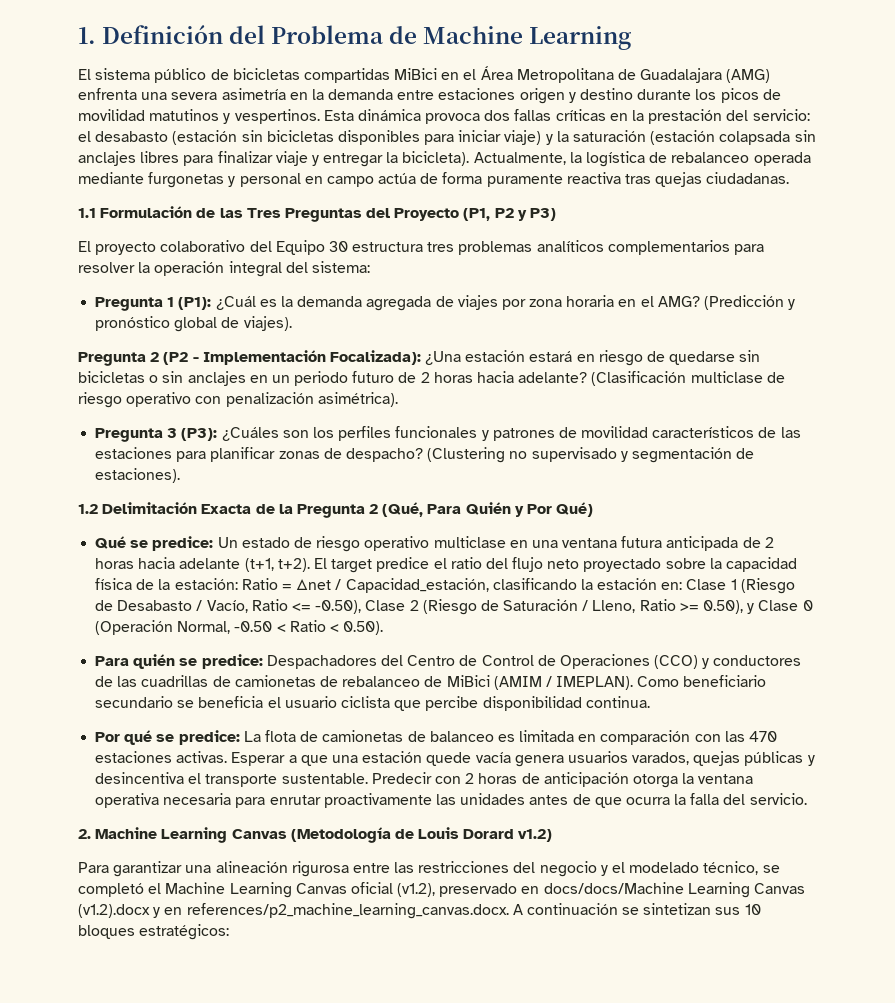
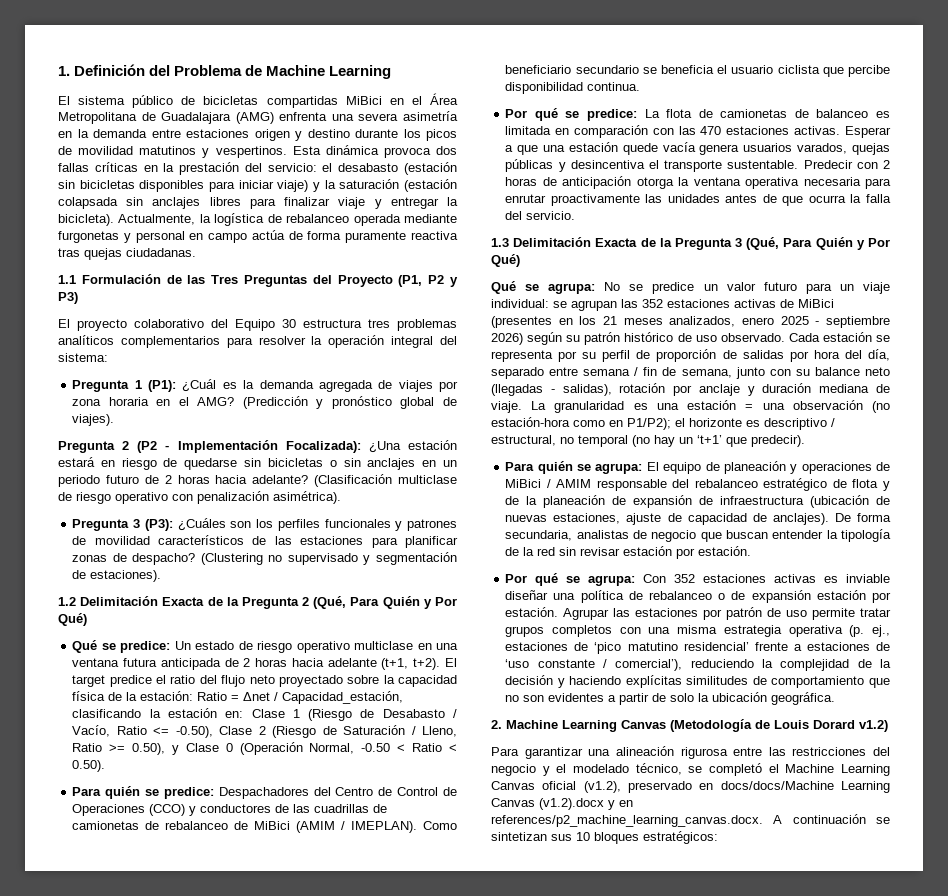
(807, 799) none -> [491,237,890,250] [491,254,520,267] [491,281,890,294] [491,299,834,311] [491,316,890,328] [491,332,890,345] [491,349,890,362] [491,367,890,379] [491,383,890,396] [491,400,890,413] [491,417,835,430] [491,435,805,447] [505,461,890,474] [505,478,890,491] [505,495,890,508] [505,513,891,525] [505,529,891,542] [505,546,752,559] [505,573,890,586] [505,590,891,603] [505,607,891,620] [505,625,890,637] [505,642,890,654] [505,659,891,671] [505,675,890,688] [505,692,836,705] // 1.3 Delimitación Exacta de la Pregunta 3 (Qué, Para Quién y Por Qué) // Qué se agrupa: No se predice un valor futuro para un viaje individual: se agrupan las 352 estaciones activas de MiBici (presentes en los 21 meses analizados, enero 2025 - septiembre 2026) según su patrón histórico de uso observado. Cada estación se representa por su perfil de proporción de salidas por hora del día, separado entre semana / fin de semana, junto con su balance neto (llegadas - salidas), rotación por anclaje y duración mediana de viaje. La granularidad es una estación = una observación (no estación-hora como en P1/P2); el horizonte es descriptivo / estructural, no temporal (no hay un ‘t+1’ que predecir). // Para quién se agrupa: El equipo de planeación y operaciones de MiBici / AMIM responsable del rebalanceo estratégico de flota y de la planeación de expansión de infraestructura (ubicación de nuevas estaciones, ajuste de capacidad de anclajes). De forma secundaria, analistas de negocio que buscan entender la tipología de la red sin revisar estación por estación. // Por qué se agrupa: Con 352 estaciones activas es inviable diseñar una política de rebalanceo o de expansión estación por estación. Agrupar las estaciones por patrón de uso permite tratar grupos completos con una misma estrategia operativa (p. ej., estaciones de ‘pico matutino residencial’ frente a estaciones de ‘uso constante / comercial’), reduciendo la complejidad de la decisión y haciendo explícitas similitudes de comportamiento que no son evidentes a partir de solo la ubicación geográfica.

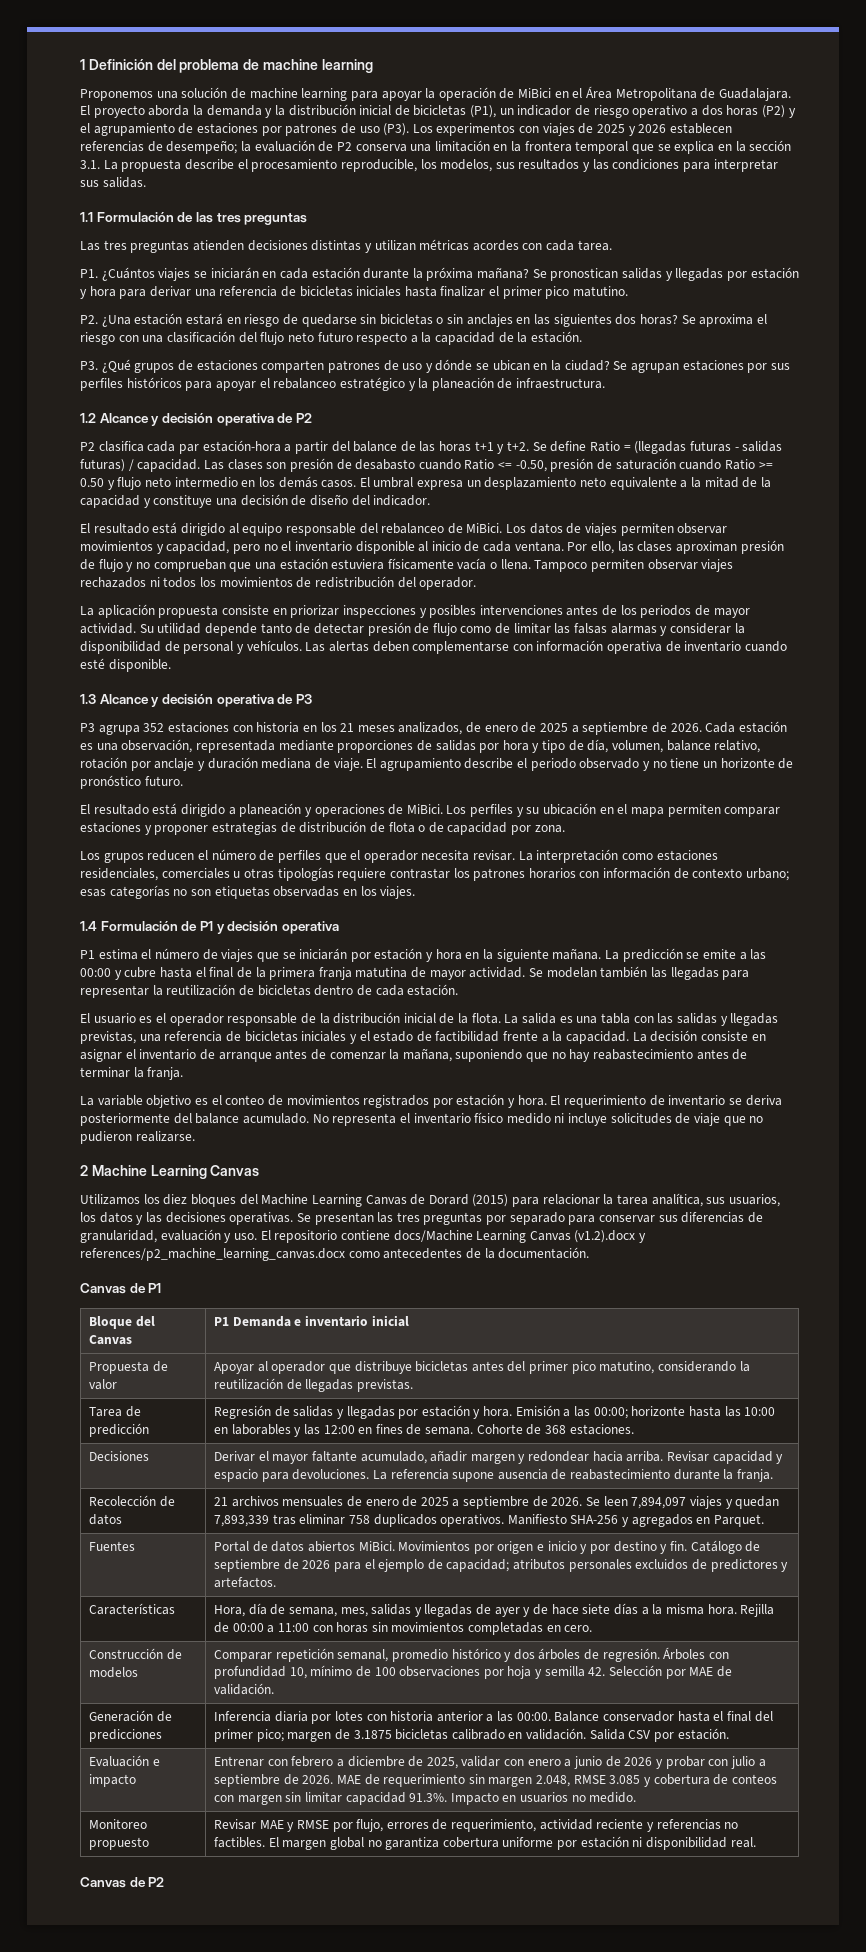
[58,66,70,76] 1. -> [80,59,85,70] 1
[174,65,392,79] [58,95,338,108] Problema de Machine Learning // El sistema público de bicicletas compartidas -> [179,59,373,73] [80,87,515,101] problema de machine learning // Proponemos una solución de machine learning para apoyar la operación de
[161,111,458,124] [58,129,457,141] [58,145,457,158] [58,162,457,175] [58,179,458,192] [58,197,459,209] [58,213,457,226] [58,230,458,243] [58,248,196,260] [58,274,459,287] [58,292,78,304] [58,319,457,331] [58,335,457,348] [58,353,108,362] [72,379,459,392] [72,396,458,409] [72,414,115,426] [58,440,361,453] Guadalajara (AMG) enfrenta una severa asimetría en la demanda entre estaciones origen y destino durante los picos de movilidad matutinos y vespertinos. Esta dinámica provoca dos fallas críticas en la prestación del servicio: el desabasto (estación sin bicicletas disponibles para iniciar viaje) y la saturación (estación colapsada sin anclajes libres para finalizar viaje y entregar la bicicleta). Actualmente, la logística de rebalanceo operada mediante furgonetas y personal en campo actúa de forma puramente reactiva tras quejas ciudadanas. // 1.1 Formulación de las Tres Preguntas del Proyecto (P1, P2 y P3) // El proyecto colaborativo del Equipo 30 estructura tres problemas analíticos complementarios para resolver la operación integral del sistema: // Pregunta 1 (P1): ¿Cuál es la demanda agregada de viajes por zona horaria en el AMG? (Predicción y pronóstico global de viajes). // Pregunta 2 (P2 - Implementación Focalizada): -> [718,88,791,101] [80,104,796,118] [80,123,732,136] [80,140,792,154] [80,159,778,172] [80,177,146,188] [80,212,308,225] [80,239,612,253] [80,267,799,281] [80,286,629,299] [80,315,98,324] Guadalajara. El proyecto aborda la demanda y la distribución inicial de bicicletas (P1), un indicador de riesgo operativo a dos horas (P2) y el agrupamiento de estaciones por patrones de uso (P3). Los experimentos con viajes de 2025 y 2026 establecen referencias de desempeño; la evaluación de P2 conserva una limitación en la frontera temporal que se explica en la sección 3.1. La propuesta describe el procesamiento reproducible, los modelos, sus resultados y las condiciones para interpretar sus salidas. // 1.1 Formulación de las tres preguntas // Las tres preguntas atienden decisiones distintas y utilizan métricas acordes con cada tarea. // P1. ¿Cuántos viajes se iniciarán en cada estación durante la próxima mañana? Se pronostican salidas y llegadas por estación y hora para derivar una referencia de bicicletas iniciales hasta finalizar el primer pico matutino. // P2.
[442,460,457,467] [58,474,457,487] [58,491,341,504] [72,518,458,531] [72,535,458,548] [72,552,457,565] [72,570,162,582] [58,596,458,609] [58,613,87,626] [72,640,458,653] [72,658,457,670] [72,675,457,687] [72,691,404,704] [72,708,458,721] [72,725,458,738] [72,742,457,755] [72,760,106,772] [72,786,457,799] [72,804,388,816] [72,821,457,833] [505,65,890,77] [505,82,641,94] [505,108,890,121] [505,125,891,138] [505,142,890,155] [505,159,890,172] [505,176,891,189] [505,194,891,206] [505,211,576,220] [491,237,890,250] [491,254,520,267] [491,281,890,294] [491,299,834,311] [491,316,552,328] un periodo futuro de 2 horas hacia adelante? (Clasificación multiclase de riesgo operativo con penalización asimétrica). // Pregunta 3 (P3): ¿Cuáles son los perfiles funcionales y patrones de movilidad característicos de las estaciones para planificar zonas de despacho? (Clustering no supervisado y segmentación de estaciones). // 1.2 Delimitación Exacta de la Pregunta 2 (Qué, Para Quién y Por Qué) // Qué se predice: Un estado de riesgo operativo multiclase en una ventana futura anticipada de 2 horas hacia adelante (t+1, t+2). El target predice el ratio del flujo neto proyectado sobre la capacidad física de la estación: Ratio = Δnet / Capacidad_estación, clasificando la estación en: Clase 1 (Riesgo de Desabasto / Vacío, Ratio <= -0.50), Clase 2 (Riesgo de Saturación / Lleno, Ratio >= 0.50), y Clase 0 (Operación Normal, -0.50 < Ratio < 0.50). // Para quién se predice: Despachadores del Centro de Control de Operaciones (CCO) y conductores de las cuadrillas de camionetas de rebalanceo de MiBici (AMIM / IMEPLAN). Como beneficiario secundario se beneficia el usuario ciclista que percibe disponibilidad continua. // Por qué se predice: La flota de camionetas de balanceo es limitada en comparación con las 470 estaciones activas. Esperar a que una estación quede vacía genera usuarios varados, quejas públicas y desincentiva el transporte sustentable. Predecir con 2 horas de anticipación otorga la ventana operativa necesaria para enrutar proactivamente las unidades antes de que ocurra la falla del servicio. // 1.3 Delimitación Exacta de la Pregunta 3 (Qué, Para Quién y Por Qué) // Qué se agrupa: No se predice un valor futuro para un viaje individual: se agrupan las 352 estaciones activas de MiBici (presentes -> [534,314,767,327] [80,331,583,345] [80,359,790,373] [80,377,606,391] [80,413,312,426] [80,440,783,454] [80,458,773,472] [80,476,771,490] [80,494,431,508] [80,522,728,536] [80,540,784,554] [80,558,734,572] [80,576,477,590] [80,604,750,618] [80,622,745,636] [80,640,788,654] [80,658,171,672] [80,694,312,707] [80,722,300,735] las siguientes dos horas? Se aproxima el riesgo con una clasificación del flujo neto futuro respecto a la capacidad de la estación. // P3. ¿Qué grupos de estaciones comparten patrones de uso y dónde se ubican en la ciudad? Se agrupan estaciones por sus perfiles históricos para apoyar el rebalanceo estratégico y la planeación de infraestructura. // 1.2 Alcance y decisión operativa de P2 // P2 clasifica cada par estación-hora a partir del balance de las horas t+1 y t+2. Se define Ratio = (llegadas futuras - salidas futuras) / capacidad. Las clases son presión de desabasto cuando Ratio <= -0.50, presión de saturación cuando Ratio >= 0.50 y flujo neto intermedio en los demás casos. El umbral expresa un desplazamiento neto equivalente a la mitad de la capacidad y constituye una decisión de diseño del indicador. // El resultado está dirigido al equipo responsable del rebalanceo de MiBici. Los datos de viajes permiten observar movimientos y capacidad, pero no el inventario disponible al inicio de cada ventana. Por ello, las clases aproximan presión de flujo y no comprueban que una estación estuviera físicamente vacía o llena. Tampoco permiten observar viajes rechazados ni todos los movimientos de redistribución del operador. // La aplicación propuesta consiste en priorizar inspecciones y posibles intervenciones antes de los periodos de mayor actividad. Su utilidad depende tanto de detectar presión de flujo como de limitar las falsas alarmas y considerar la disponibilidad de personal y vehículos. Las alertas deben complementarse con información operativa de inventario cuando esté disponible. // 1.3 Alcance y decisión operativa de P3 // P3 agrupa 352 estaciones con historia
[742,316,890,328] [491,332,890,345] [491,349,890,362] [491,367,890,379] [491,384,612,396] enero 2025 - septiembre 2026) según su patrón histórico de uso observado. Cada estación se representa por su perfil de proporción de salidas por hora del día, separado entre semana / fin de semana, junto con su balance neto (llegadas - salidas), -> [466,721,787,735] [80,739,761,753] de enero de 2025 a septiembre de 2026. Cada estación es una observación, representada mediante proporciones de salidas por hora y tipo de día, volumen, balance relativo,
[531,400,890,413] [491,417,835,430] [491,435,805,447] [505,461,890,474] [505,478,890,491] [505,495,890,508] [505,513,891,525] [505,529,891,542] [505,546,752,559] [505,573,890,586] [505,590,891,603] [505,607,891,620] [505,625,890,637] [505,642,890,654] [505,659,891,671] [505,675,890,688] [505,692,836,705] [491,719,888,732] [491,746,890,759] [491,763,890,776] [491,781,890,793] [491,798,633,810] [491,814,890,827] [491,831,718,844] La granularidad es una estación = una observación (no estación-hora como en P1/P2); el horizonte es descriptivo / estructural, no temporal (no hay un ‘t+1’ que predecir). // Para quién se agrupa: El equipo de planeación y operaciones de MiBici / AMIM responsable del rebalanceo estratégico de flota y de la planeación de expansión de infraestructura (ubicación de nuevas estaciones, ajuste de capacidad de anclajes). De forma secundaria, analistas de negocio que buscan entender la tipología de la red sin revisar estación por estación. // Por qué se agrupa: Con 352 estaciones activas es inviable diseñar una política de rebalanceo o de expansión estación por estación. Agrupar las estaciones por patrón de uso permite tratar grupos completos con una misma estrategia operativa (p. ej., estaciones de ‘pico matutino residencial’ frente a estaciones de ‘uso constante / comercial’), reduciendo la complejidad de la decisión y haciendo explícitas similitudes de comportamiento que no son evidentes a partir de solo la ubicación geográfica. // 2. Machine Learning Canvas (Metodología de Louis Dorard v1.2) // Para garantizar una alineación rigurosa entre las restricciones del negocio y el modelado técnico, se completó el Machine Learning Canvas oficial (v1.2), preservado en docs/docs/Machine Learning Canvas (v1.2).docx y en references/p2_machine_learning_canvas.docx. A continuación se sintetizan sus 10 bloques estratégicos: -> [366,758,794,771] [80,775,183,789] [80,803,781,817] [80,821,565,835] [80,849,718,863] [80,867,790,881] [80,885,416,899] [80,921,339,934] [80,948,767,962] [80,966,750,980] [80,984,459,998] [80,1012,779,1026] [80,1030,766,1044] [80,1048,748,1062] [80,1067,184,1080] [80,1094,782,1108] [80,1112,764,1126] [80,1131,195,1144] [80,1165,260,1179] [80,1193,780,1207] [80,1212,763,1225] [80,1229,647,1243] [80,1247,590,1261] [80,1283,162,1294] [88,1316,155,1329] [88,1335,132,1345] [213,1315,409,1327] [88,1361,168,1374] [88,1379,117,1390] [213,1361,750,1374] [213,1378,413,1392] [88,1406,141,1417] [88,1423,149,1437] [213,1405,776,1419] [213,1424,634,1437] [88,1451,149,1461] [213,1450,784,1464] [213,1469,774,1482] [88,1495,175,1507] [88,1514,122,1525] [213,1496,780,1509] [213,1514,765,1527] [88,1541,135,1551] [213,1540,761,1554] [213,1559,789,1572] [213,1577,276,1588] [88,1603,175,1615] [213,1603,775,1617] [213,1622,593,1635] [88,1648,182,1660] [88,1667,138,1678] [213,1647,730,1662] [213,1665,733,1679] [213,1683,274,1695] [88,1710,172,1722] [88,1729,162,1742] [213,1711,773,1724] [213,1728,729,1742] [88,1755,160,1767] [88,1774,136,1787] [213,1756,766,1769] [213,1774,778,1787] [213,1792,637,1805] [88,1819,147,1829] [88,1837,149,1850] [213,1819,739,1832] [213,1836,756,1850] [80,1877,165,1888] El agrupamiento describe el periodo observado y no tiene un horizonte de pronóstico futuro. // El resultado está dirigido a planeación y operaciones de MiBici. Los perfiles y su ubicación en el mapa permiten comparar estaciones y proponer estrategias de distribución de flota o de capacidad por zona. // Los grupos reducen el número de perfiles que el operador necesita revisar. La interpretación como estaciones residenciales, comerciales u otras tipologías requiere contrastar los patrones horarios con información de contexto urbano; esas categorías no son etiquetas observadas en los viajes. // 1.4 Formulación de P1 y decisión operativa // P1 estima el número de viajes que se iniciarán por estación y hora en la siguiente mañana. La predicción se emite a las 00:00 y cubre hasta el final de la primera franja matutina de mayor actividad. Se modelan también las llegadas para representar la reutilización de bicicletas dentro de cada estación. // El usuario es el operador responsable de la distribución inicial de la flota. La salida es una tabla con las salidas y llegadas previstas, una referencia de bicicletas iniciales y el estado de factibilidad frente a la capacidad. La decisión consiste en asignar el inventario de arranque antes de comenzar la mañana, suponiendo que no hay reabastecimiento antes de terminar la franja. // La variable objetivo es el conteo de movimientos registrados por estación y hora. El requerimiento de inventario se deriva posteriormente del balance acumulado. No representa el inventario físico medido ni incluye solicitudes de viaje que no pudieron realizarse. // 2 Machine Learning Canvas // Utilizamos los diez bloques del Machine Learning Canvas de Dorard (2015) para relacionar la tarea analítica, sus usuarios, los datos y las decisiones operativas. Se presentan las tres preguntas por separado para conservar sus diferencias de granularidad, evaluación y uso. El repositorio contiene docs/Machine Learning Canvas (v1.2).docx y references/p2_machine_learning_canvas.docx como antecedentes de la documentación. // Canvas de P1 // Bloque del Canvas | P1 Demanda e inventario inicial // Propuesta de valor | Apoyar al operador que distribuye bicicletas antes del primer pico matutino, considerando la reutilización de llegadas previstas. // Tarea de predicción | Regresión de salidas y llegadas por estación y hora. Emisión a las 00:00; horizonte hasta las 10:00 en laborables y las 12:00 en fines de semana. Cohorte de 368 estaciones. // Decisiones | Derivar el mayor faltante acumulado, añadir margen y redondear hacia arriba. Revisar capacidad y espacio para devoluciones. La referencia supone ausencia de reabastecimiento durante la franja. // Recolección de datos | 21 archivos mensuales de enero de 2025 a septiembre de 2026. Se leen 7,894,097 viajes y quedan 7,893,339 tras eliminar 758 duplicados operativos. Manifiesto SHA-256 y agregados en Parquet. // Fuentes | Portal de datos abiertos MiBici. Movimientos por origen e inicio y por destino y fin. Catálogo de septiembre de 2026 para el ejemplo de capacidad; atributos personales excluidos de predictores y artefactos. // Características | Hora, día de semana, mes, salidas y llegadas de ayer y de hace siete días a la misma hora. Rejilla de 00:00 a 11:00 con horas sin movimientos completadas en cero. // Construcción de modelos | Comparar repetición semanal, promedio histórico y dos árboles de regresión. Árboles con profundidad 10, mínimo de 100 observaciones por hoja y semilla 42. Selección por MAE de validación. // Generación de predicciones | Inferencia diaria por lotes con historia anterior a las 00:00. Balance conservador hasta el final del primer pico; margen de 3.1875 bicicletas calibrado en validación. Salida CSV por estación. // Evaluación e impacto | Entrenar con febrero a diciembre de 2025, validar con enero a junio de 2026 y probar con julio a septiembre de 2026. MAE de requerimiento sin margen 2.048, RMSE 3.085 y cobertura de conteos con margen sin limitar capacidad 91.3%. Impacto en usuarios no medido. // Monitoreo propuesto | Revisar MAE y RMSE por flujo, errores de requerimiento, actividad reciente y referencias no factibles. El margen global no garantiza cobertura uniforme por estación ni disponibilidad real. // Canvas de P2

